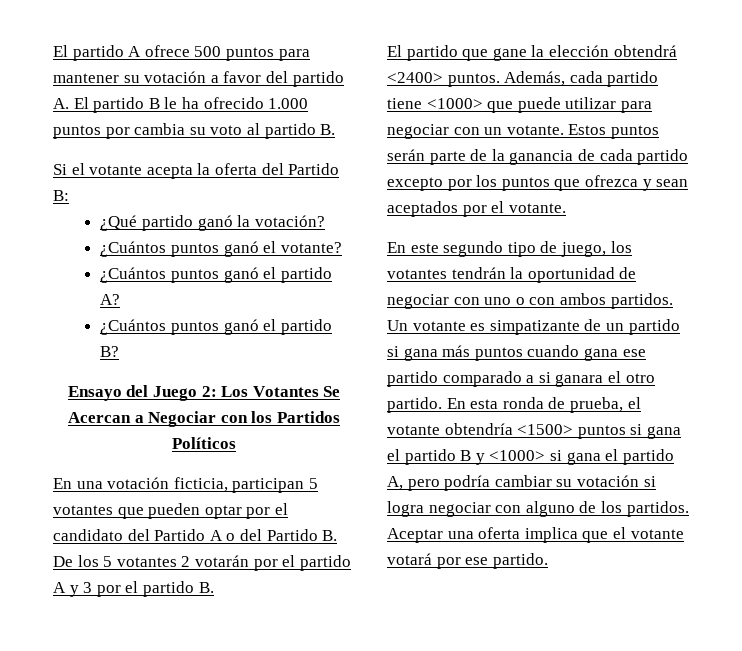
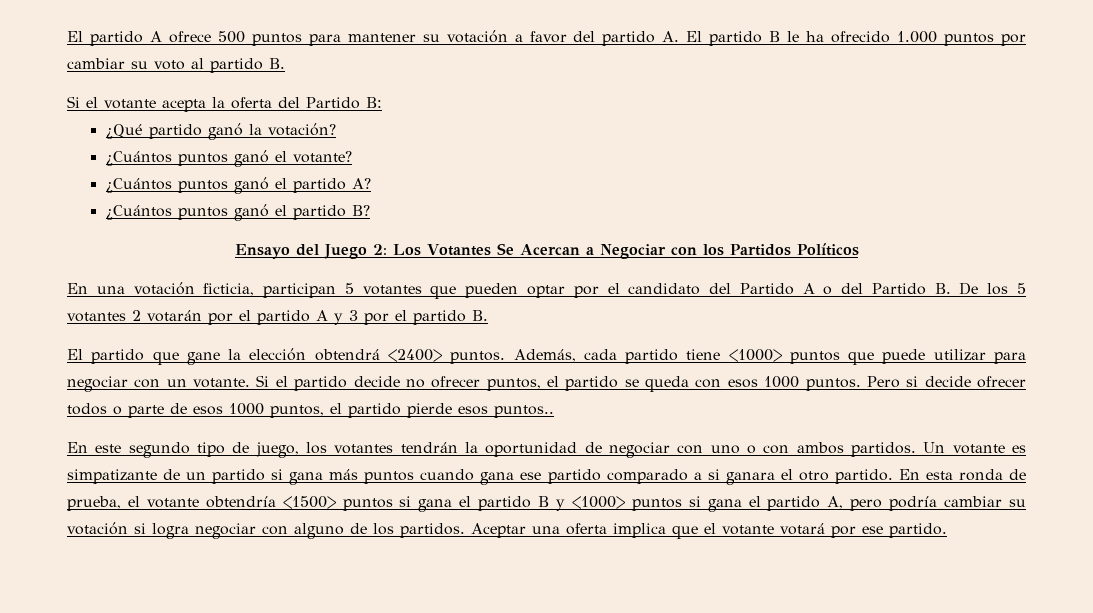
[134,123,186,135] cambia -> [67,58,125,69] cambiar
(483, 103) none -> [789,351,840,364] puntos
[568,124,659,139] [387,149,689,165] [387,175,689,191] [387,201,566,217] Estos puntos serán parte de la ganancia de cada partido excepto por los puntos que ofrezca y sean aceptados por el votante. -> [256,375,1027,392] [67,403,554,418] Si el partido decide no ofrecer puntos, el partido se queda con esos 1000 puntos. Pero si decide ofrecer todos o parte de esos 1000 puntos, el partido pierde esos puntos..
(546, 455) none -> [631,498,682,511] puntos

